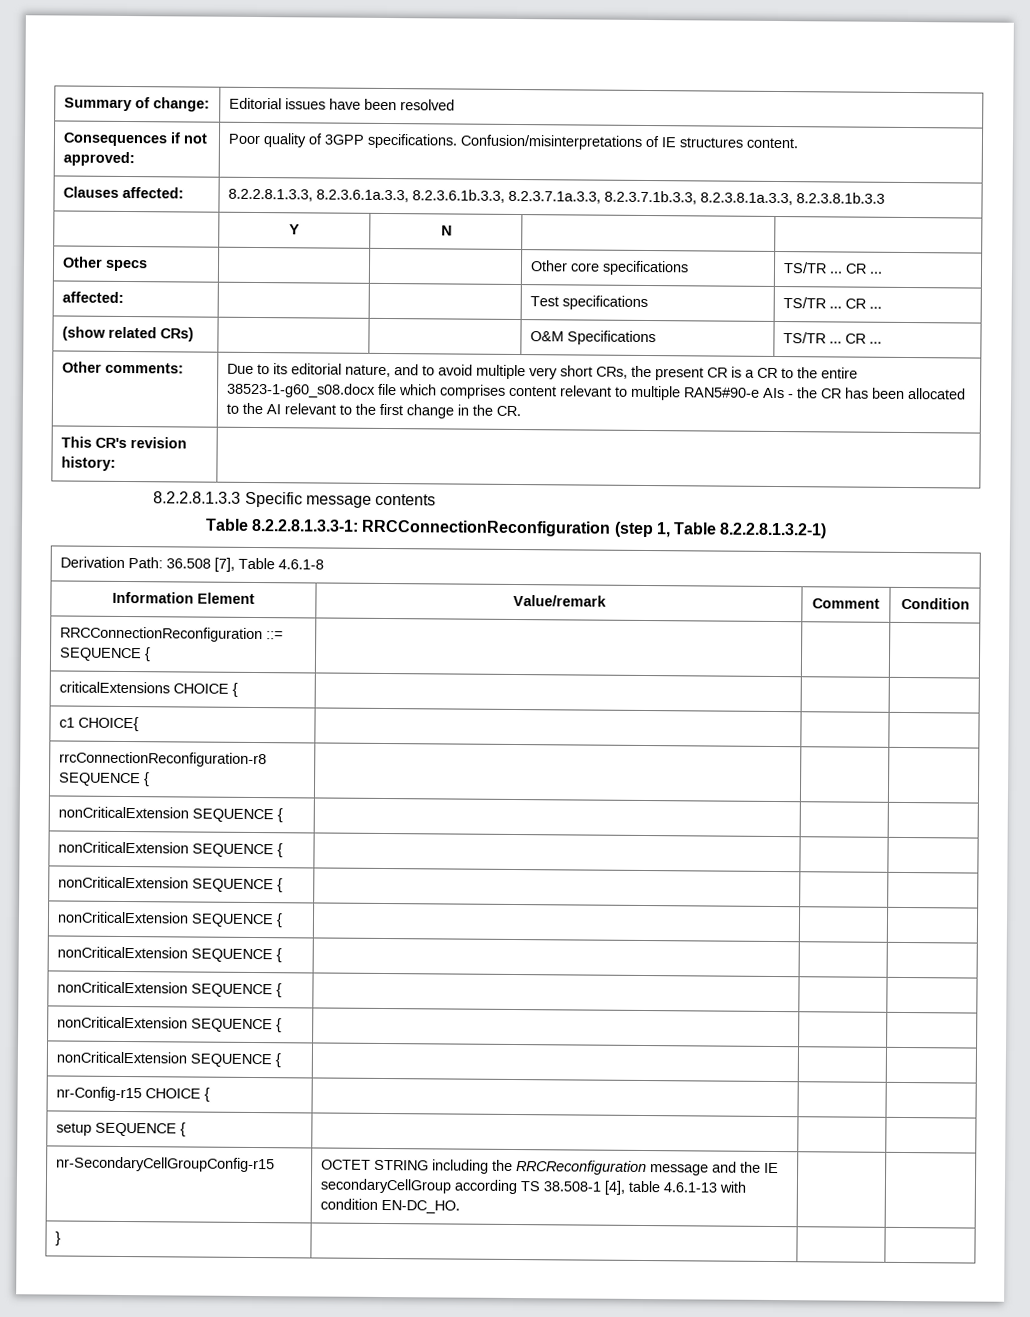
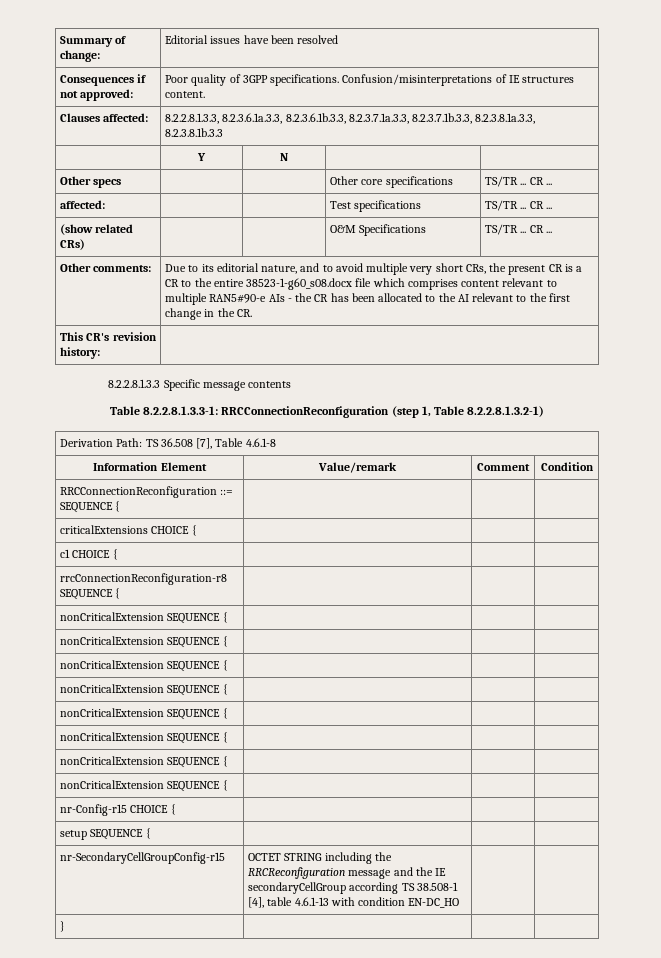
(164, 563) none -> [145,439,159,447] TS
[78,716,140,732] CHOICE{ -> [72,549,118,560] CHOICE {
[381,1199,461,1214] EN-DC_HO. -> [408,898,460,908] EN-DC_HO

